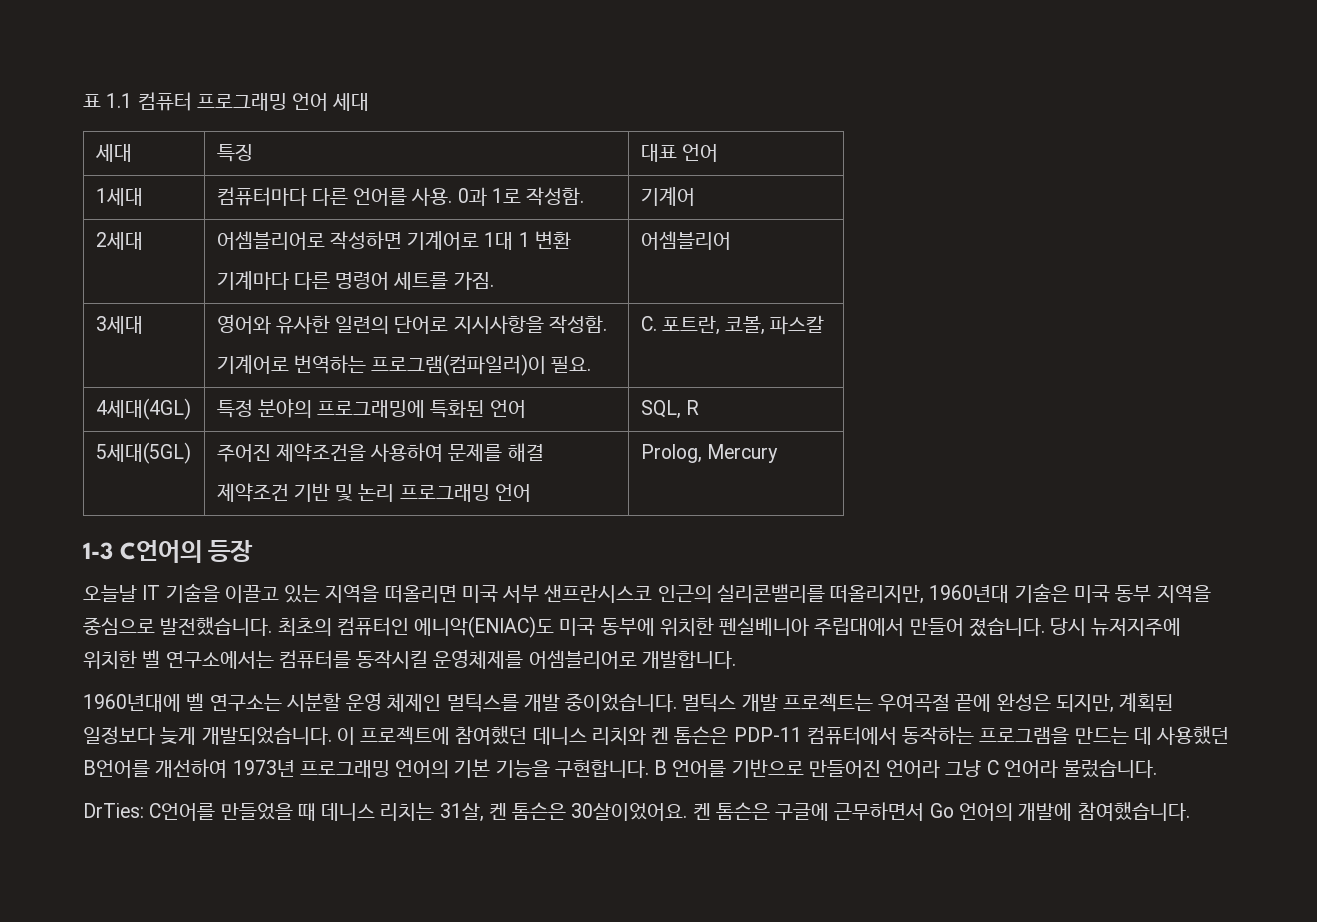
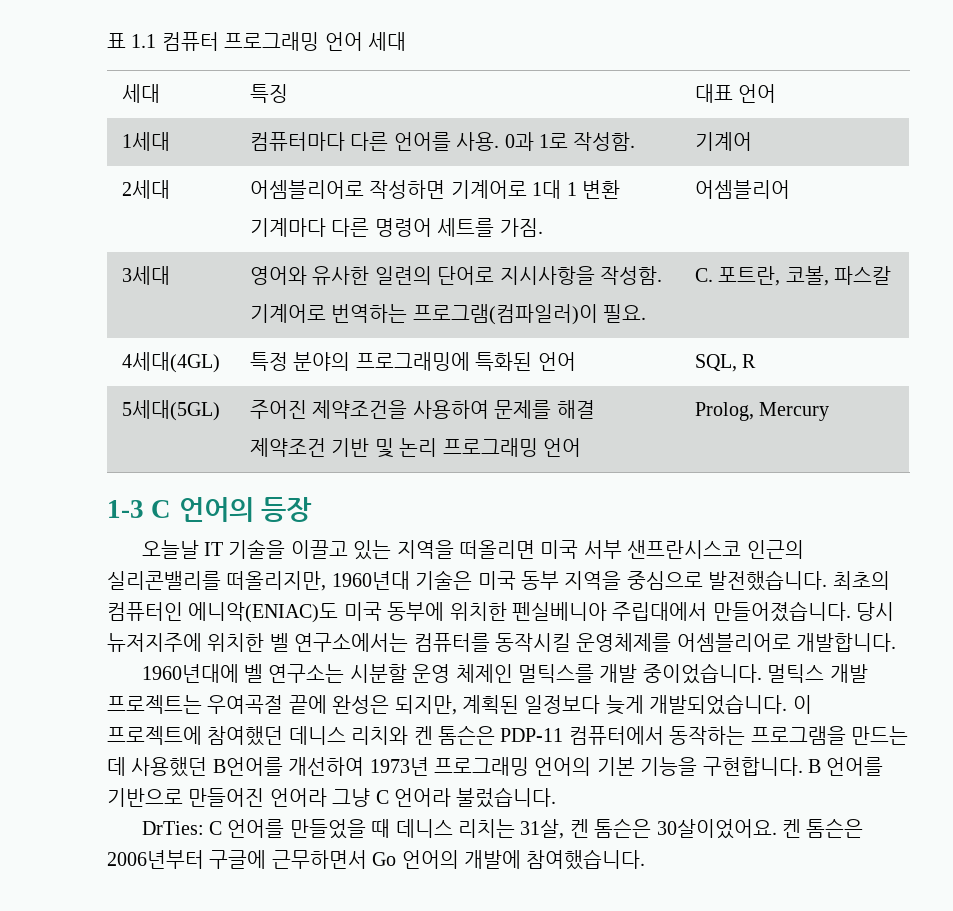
[119,540,202,563] C언어의 -> [151,497,254,522] C 언어의
[909,618,1045,637] 만들어 졌습니다. -> [712,601,851,622] 만들어졌습니다.
[149,803,216,821] C언어를 -> [209,819,285,838] C 언어를
(770, 811) none -> [107,850,204,869] 2006년부터

